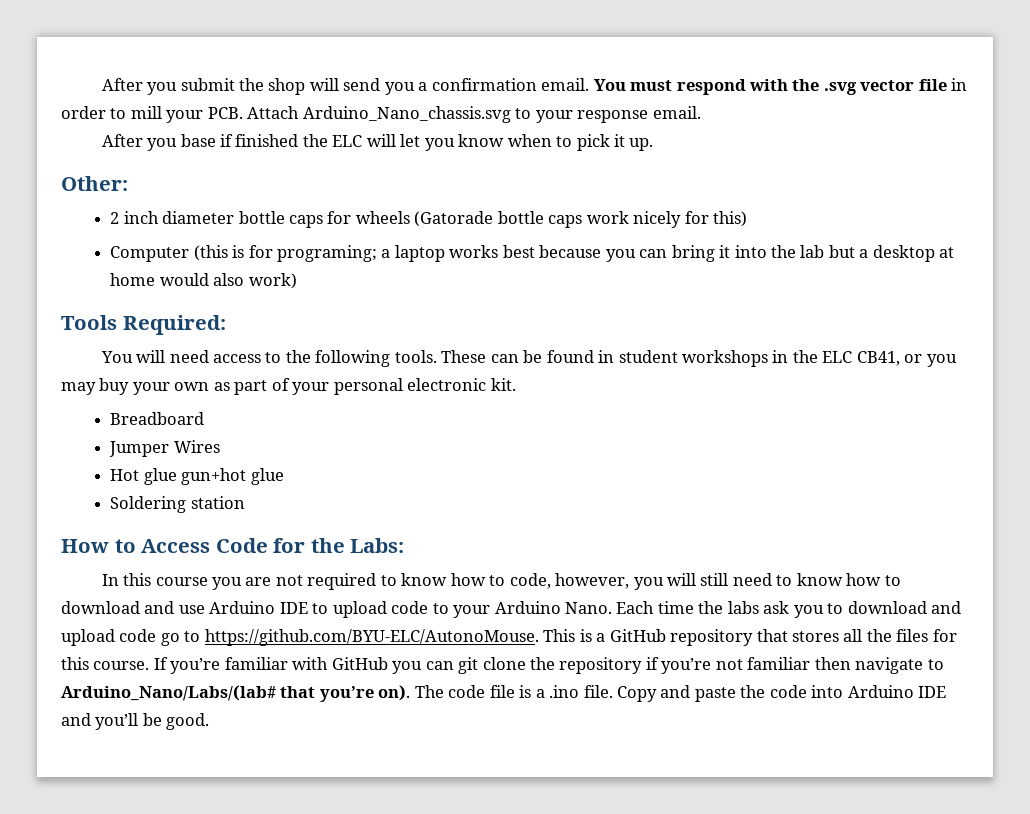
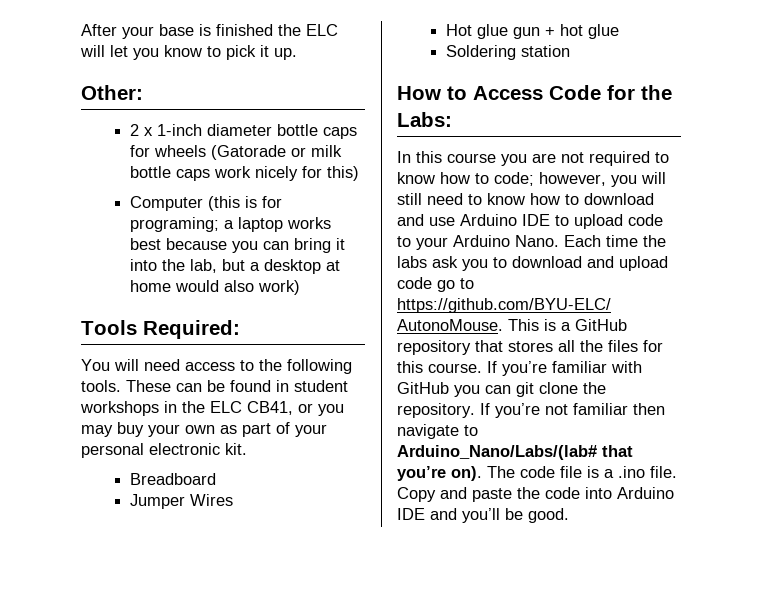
[101,78,968,95] [61,106,701,123] [101,134,233,151] After you submit the shop will send you a confirmation email. You must respond with the .svg vector file in order to mill your PCB. Attach Arduino_Nano_chassis.svg to your response email. // After you base if -> [81,24,211,39] After your base is
[507,134,552,147] when -> (202, 51) none
[123,211,159,224] inch -> [144,124,203,136] x 1-inch
(494, 219) none -> [291,145,343,157] or milk
[800,245,825,258] lab -> [190,259,218,273] lab,
[181,468,247,485] gun+hot -> [513,24,584,39] gun + hot
[509,573,551,589] code, -> [494,172,534,186] code;
[559,657,659,674] repository if -> [397,403,490,418] repository. If

